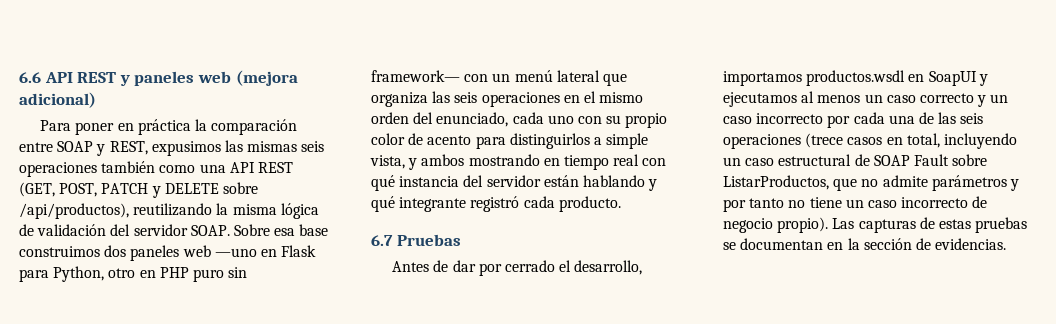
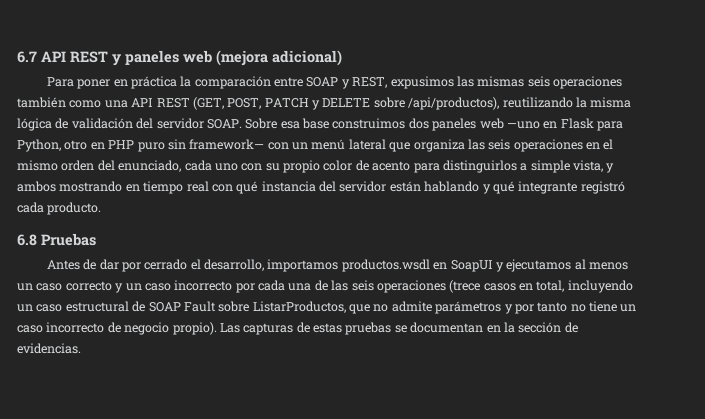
[19,72,41,83] 6.6 -> [17,51,37,63] 6.7
[371,235,393,246] 6.7 -> [17,234,37,246] 6.8

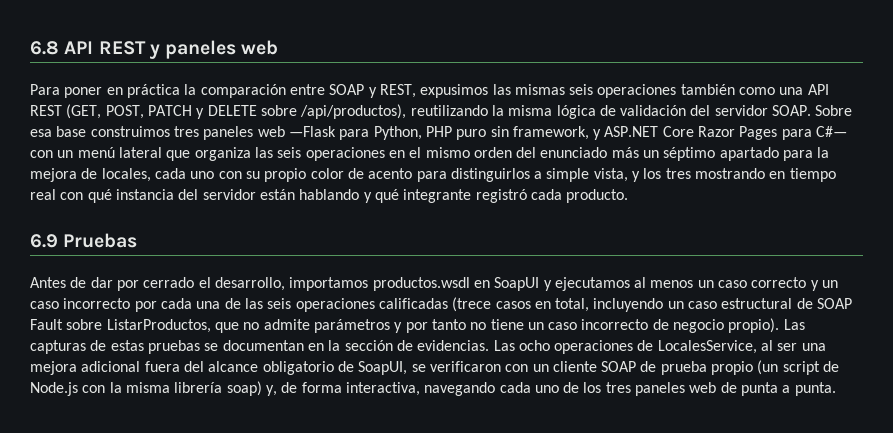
[17,51,37,63] 6.7 -> [30,41,59,55] 6.8
[216,50,342,66] (mejora adicional) -> (279, 47) none
[408,118,623,131] [17,139,265,152] dos paneles web —uno en Flask para Python, otro en PHP puro sin framework— -> [173,126,848,140] tres paneles web —Flask para Python, PHP puro sin framework, y ASP.NET Core Razor Pages para C#—
[118,160,182,172] enunciado, -> [540,147,830,161] [30,168,151,182] enunciado más un séptimo apartado para la mejora de locales,
[17,181,56,192] ambos -> [643,168,691,179] los tres
[17,234,37,246] 6.8 -> [30,234,58,248] 6.9
(446, 286) none -> [378,298,448,309] calificadas
(81, 348) none -> [493,340,826,354] [30,360,840,375] [30,381,836,396] Las ocho operaciones de LocalesService, al ser una mejora adicional fuera del alcance obligatorio de SoapUI, se verificaron con un cliente SOAP de prueba propio (un script de Node.js con la misma librería soap) y, de forma interactiva, navegando cada uno de los tres paneles web de punta a punta.

